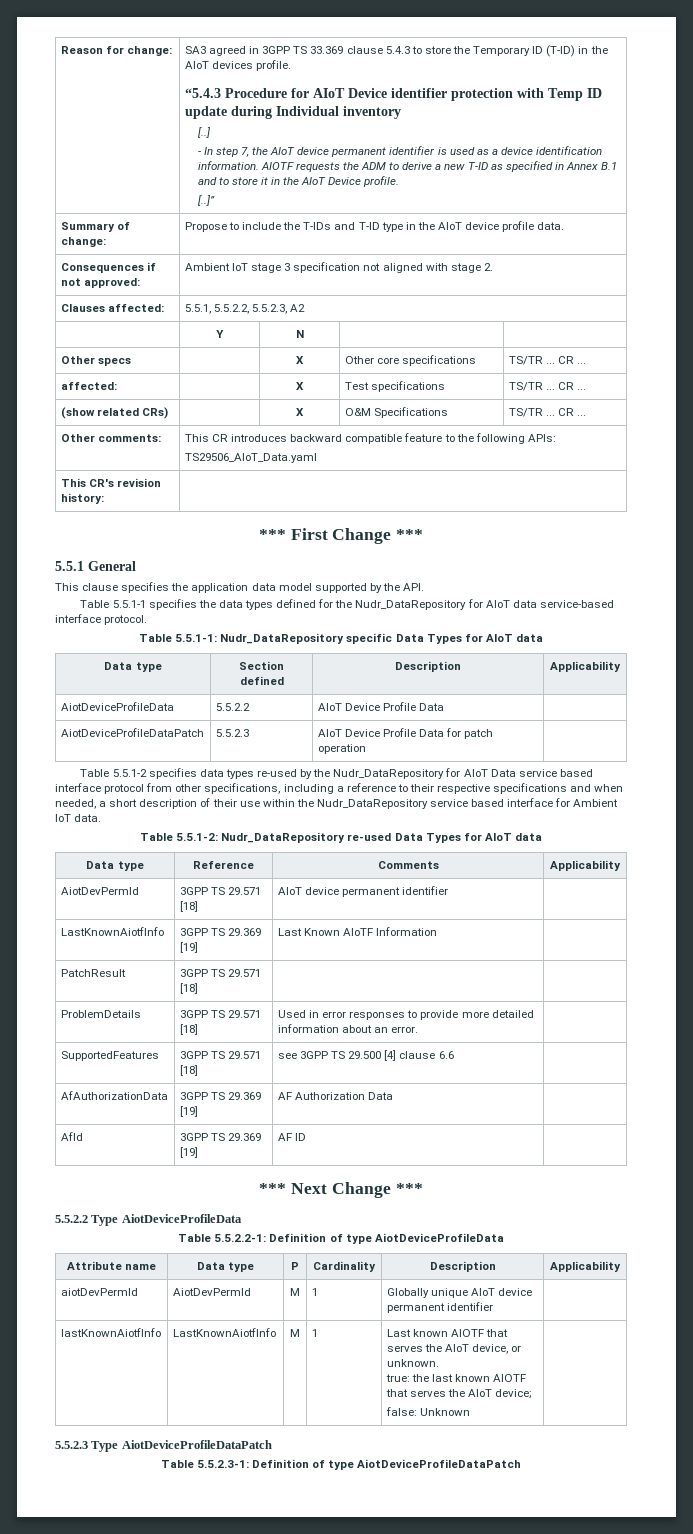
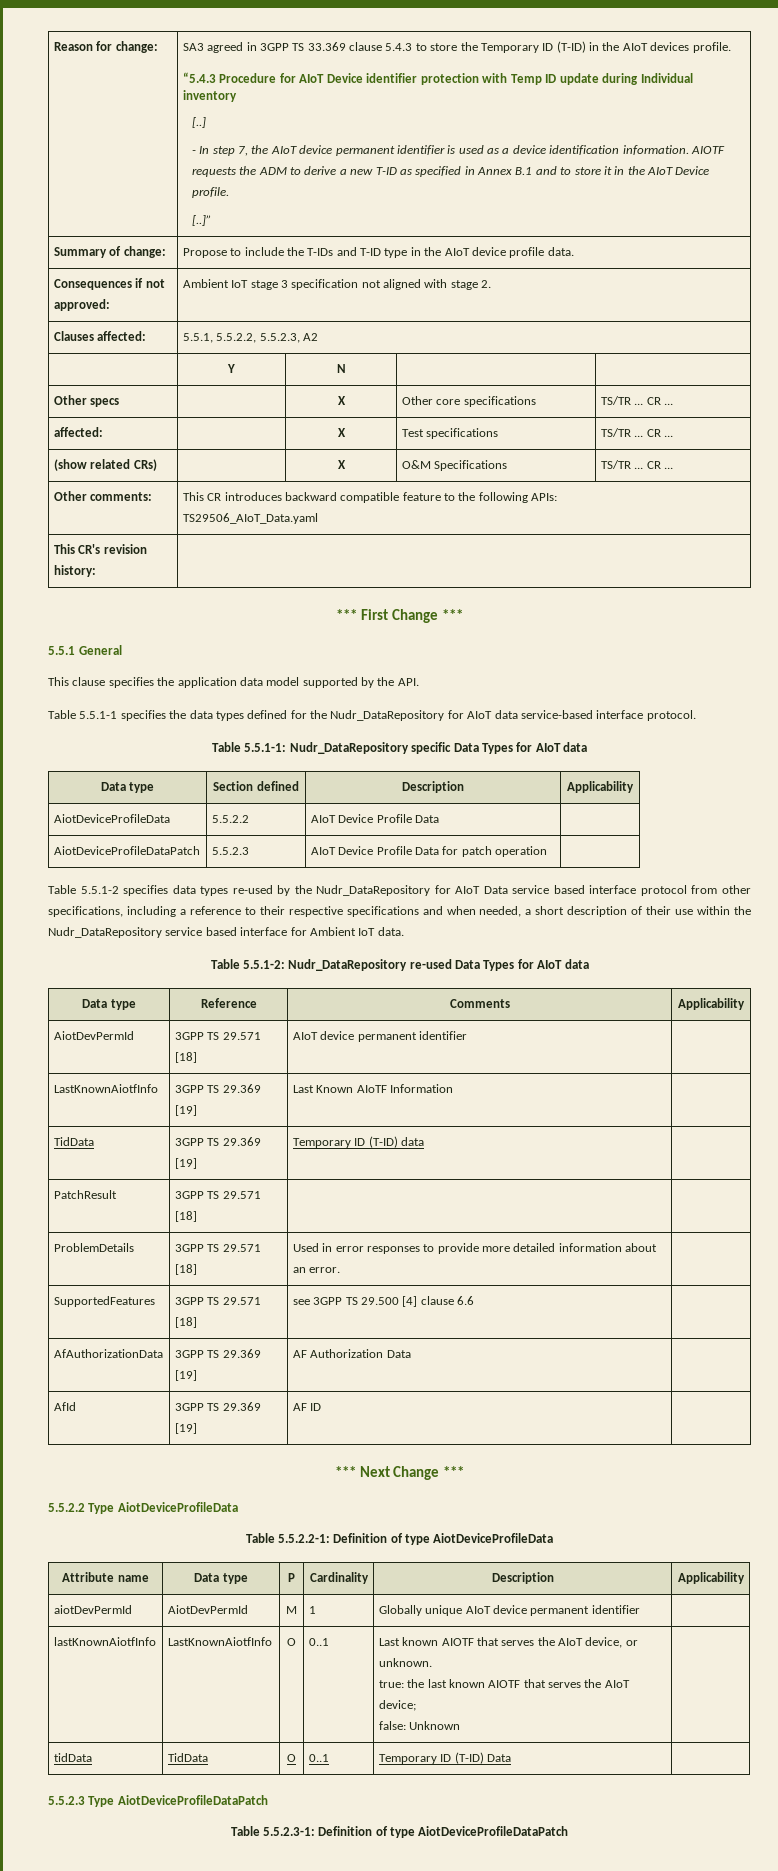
(438, 931) none -> [53,1137,94,1146] [174,1137,261,1146] [174,1158,197,1169] [292,1136,424,1148] // TidData | 3GPP TS 29.369 [19] | Temporary ID (T-ID) data |
[290,1329,300,1337] [311,1329,318,1337] M | 1 -> [287,1638,296,1646] [308,1638,329,1646] O | 0..1
(471, 1412) none -> [53,1753,92,1762] [167,1753,208,1762] [287,1754,296,1762] [308,1754,329,1762] [378,1752,511,1764] // tidData | TidData | O | 0..1 | Temporary ID (T-ID) Data |

